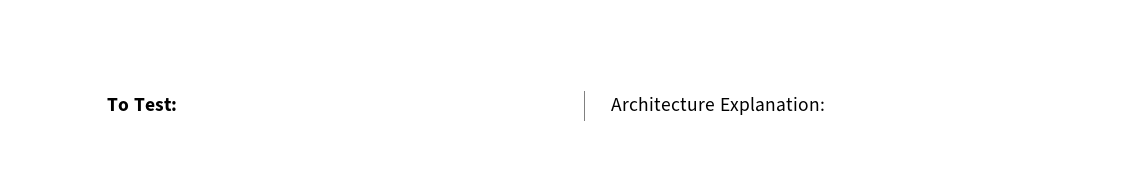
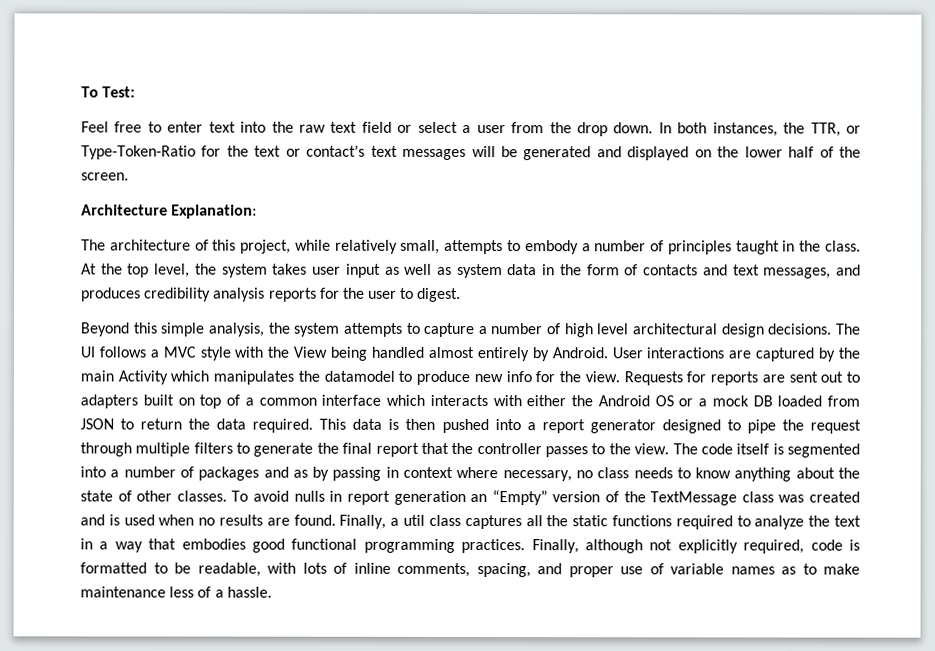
[611,96,826,115] Architecture Explanation: -> [81,121,861,137] [81,144,862,161] [81,172,129,181] [81,204,258,219] [81,239,862,255] [81,263,862,279] [81,287,462,302] [80,322,861,338] [80,346,861,362] [80,370,860,386] [80,394,860,409] [80,418,862,434] [80,442,860,458] [80,466,860,482] [80,490,860,506] [80,514,862,530] [80,538,860,554] [80,562,860,578] [80,586,272,598] Feel free to enter text into the raw text field or select a user from the drop down. In both instances, the TTR, or Type-Token-Ratio for the text or contact’s text messages will be generated and displayed on the lower half of the screen. // Architecture Explanation: // The architecture of this project, while relatively small, attempts to embody a number of principles taught in the class. At the top level, the system takes user input as well as system data in the form of contacts and text messages, and produces credibility analysis reports for the user to digest. // Beyond this simple analysis, the system attempts to capture a number of high level architectural design decisions. The UI follows a MVC style with the View being handled almost entirely by Android. User interactions are captured by the main Activity which manipulates the datamodel to produce new info for the view. Requests for reports are sent out to adapters built on top of a common interface which interacts with either the Android OS or a mock DB loaded from JSON to return the data required. This data is then pushed into a report generator designed to pipe the request through multiple filters to generate the final report that the controller passes to the view. The code itself is segmented into a number of packages and as by passing in context where necessary, no class needs to know anything about the state of other classes. To avoid nulls in report generation an “Empty” version of the TextMessage class was created and is used when no results are found. Finally, a util class captures all the static functions required to analyze the text in a way that embodies good functional programming practices. Finally, although not explicitly required, code is formatted to be readable, with lots of inline comments, spacing, and proper use of variable names as to make maintenance less of a hassle.

